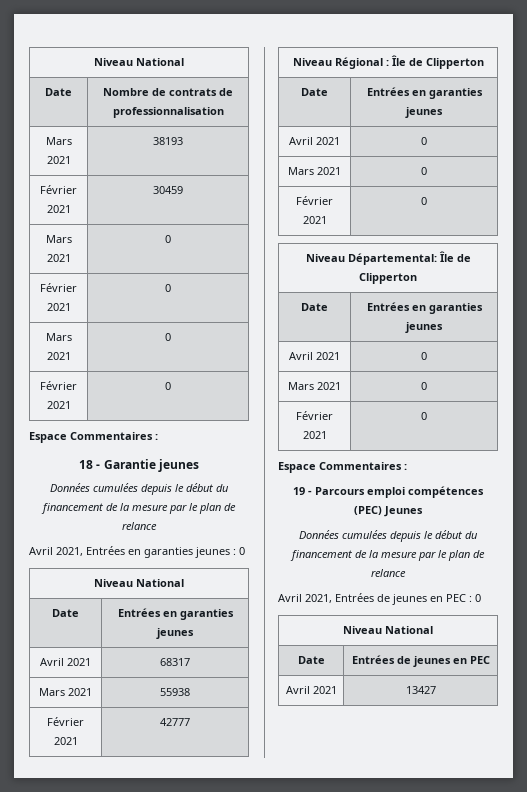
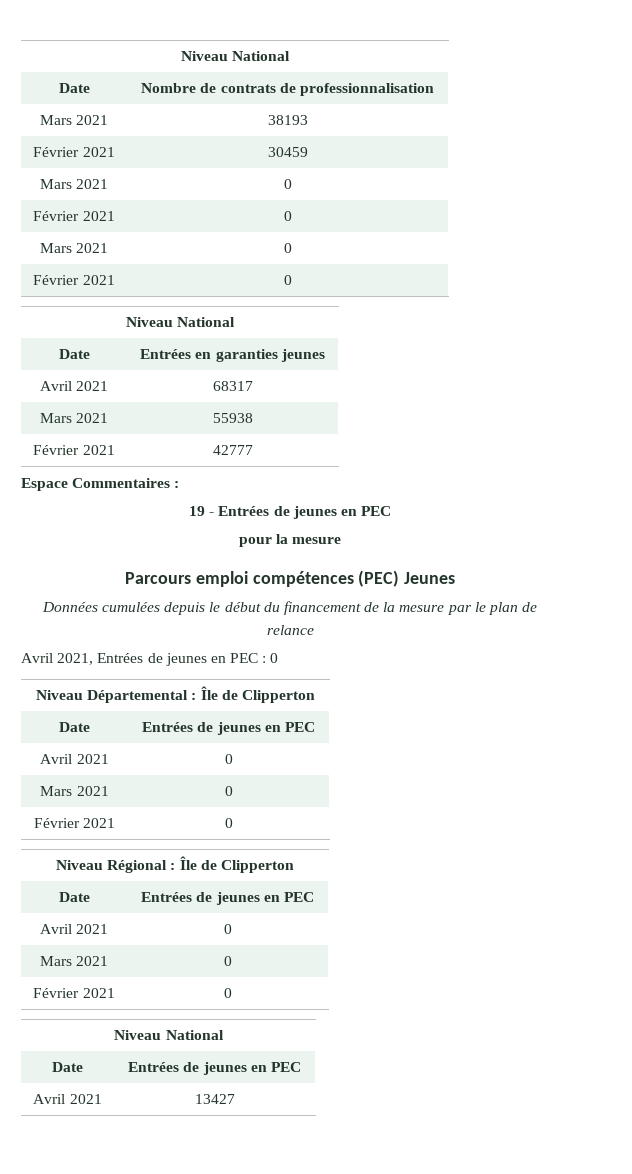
[29,432,158,443] [79,459,199,472] [50,483,229,495] [41,503,236,514] [122,522,157,530] [29,546,245,558] // Espace Commentaires : // 18 - Garantie jeunes // Données cumulées depuis le début du financement de la mesure par le plan de relance // Avril 2021, Entrées en garanties jeunes : 0 -> (292, 280) none
[292,55,484,69] [301,88,328,96] [366,87,483,99] [405,107,443,118] [289,137,340,145] [421,137,427,145] [288,167,341,175] [421,167,427,175] [296,196,333,205] [302,216,327,224] [421,197,427,205] [305,251,471,265] [359,273,417,284] [301,303,328,311] [366,302,483,314] [405,322,443,333] [289,352,340,360] [421,352,427,360] [288,382,341,390] [421,382,427,390] [296,411,333,420] [302,431,327,439] [421,412,427,420] // Niveau Régional : Île de Clipperton // Date | Entrées en garanties jeunes // Avril 2021 | 0 // Mars 2021 | 0 // Février 2021 | 0 // Niveau Départemental: Île de Clipperton // Date | Entrées en garanties jeunes // Avril 2021 | 0 // Mars 2021 | 0 // Février 2021 | 0 -> (253, 450) none
(312, 492) none -> [218,506,392,519] [238,534,342,547] Entrées de jeunes en PEC // pour la mesure //
(481, 598) none -> [36,686,315,703] [59,722,90,732] [142,722,315,735] [40,754,109,764] [224,754,233,764] [40,786,109,796] [224,786,233,796] [33,818,116,828] [224,818,233,828] [56,856,294,873] [58,892,90,902] [141,892,314,905] [39,924,109,934] [223,924,232,934] [39,956,109,966] [223,956,232,966] [33,988,115,998] [223,988,232,998] // Niveau Départemental : Île de Clipperton // Date | Entrées de jeunes en PEC // Avril 2021 | 0 // Mars 2021 | 0 // Février 2021 | 0 // Niveau Régional : Île de Clipperton // Date | Entrées de jeunes en PEC // Avril 2021 | 0 // Mars 2021 | 0 // Février 2021 | 0

